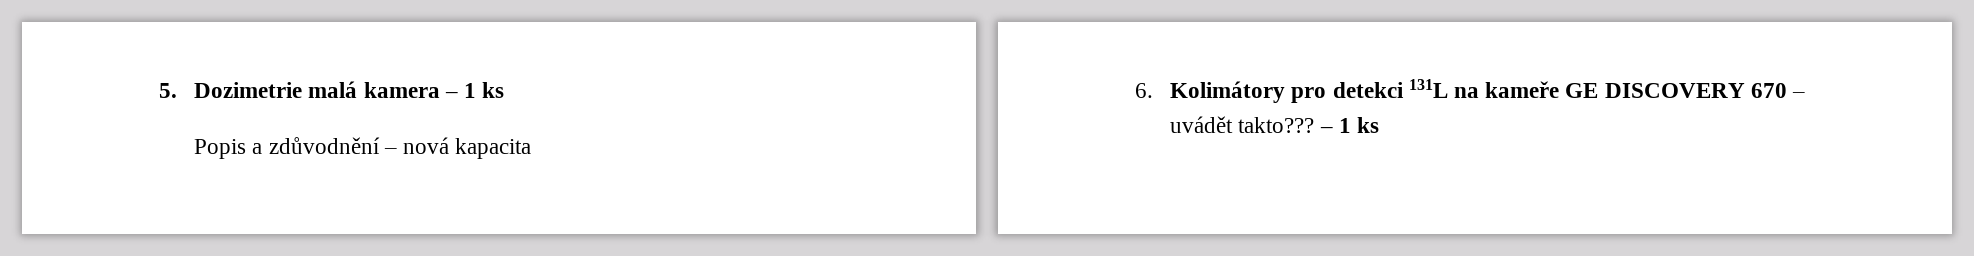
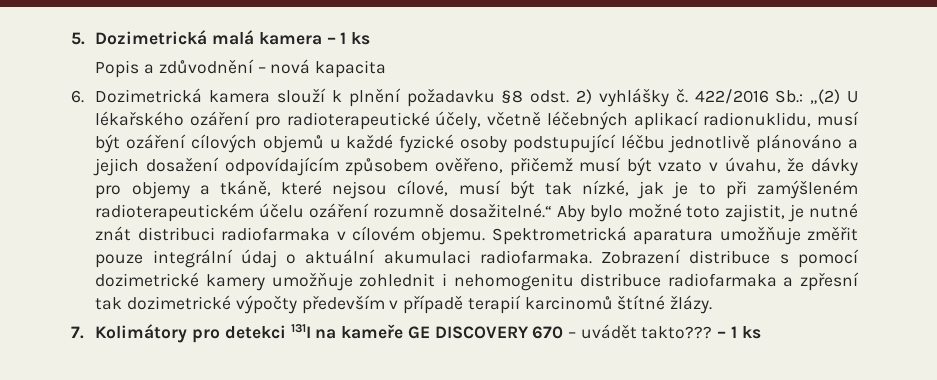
[194,82,303,98] Dozimetrie -> [95,30,208,45] Dozimetrická
(1153, 90) none -> [95,88,859,107] [95,111,859,130] [95,134,859,153] [93,157,858,176] [95,180,858,199] [95,203,859,222] [95,226,858,245] [95,249,859,268] [95,272,860,291] [95,295,712,314] [71,326,85,339] Dozimetrická kamera slouží k plnění požadavku §8 odst. 2) vyhlášky č. 422/2016 Sb.: „(2) U lékařského ozáření pro radioterapeutické účely, včetně léčebných aplikací radionuklidu, musí být ozáření cílových objemů u každé fyzické osoby podstupující léčbu jednotlivě plánováno a jejich dosažení odpovídajícím způsobem ověřeno, přičemž musí být vzato v úvahu, že dávky pro objemy a tkáně, které nejsou cílové, musí být tak nízké, jak je to při zamýšleném radioterapeutickém účelu ozáření rozumně dosažitelné.“ Aby bylo možné toto zajistit, je nutné znát distribuci radiofarmaka v cílovém objemu. Spektrometrická aparatura umožňuje změřit pouze integrální údaj o aktuální akumulaci radiofarmaka. Zobrazení distribuce s pomocí dozimetrické kamery umožňuje zohlednit i nehomogenitu distribuce radiofarmaka a zpřesní tak dozimetrické výpočty především v případě terapií karcinomů štítné žlázy. // 7.
[1408,79,1448,98] 131L -> [290,324,311,338] 131I

